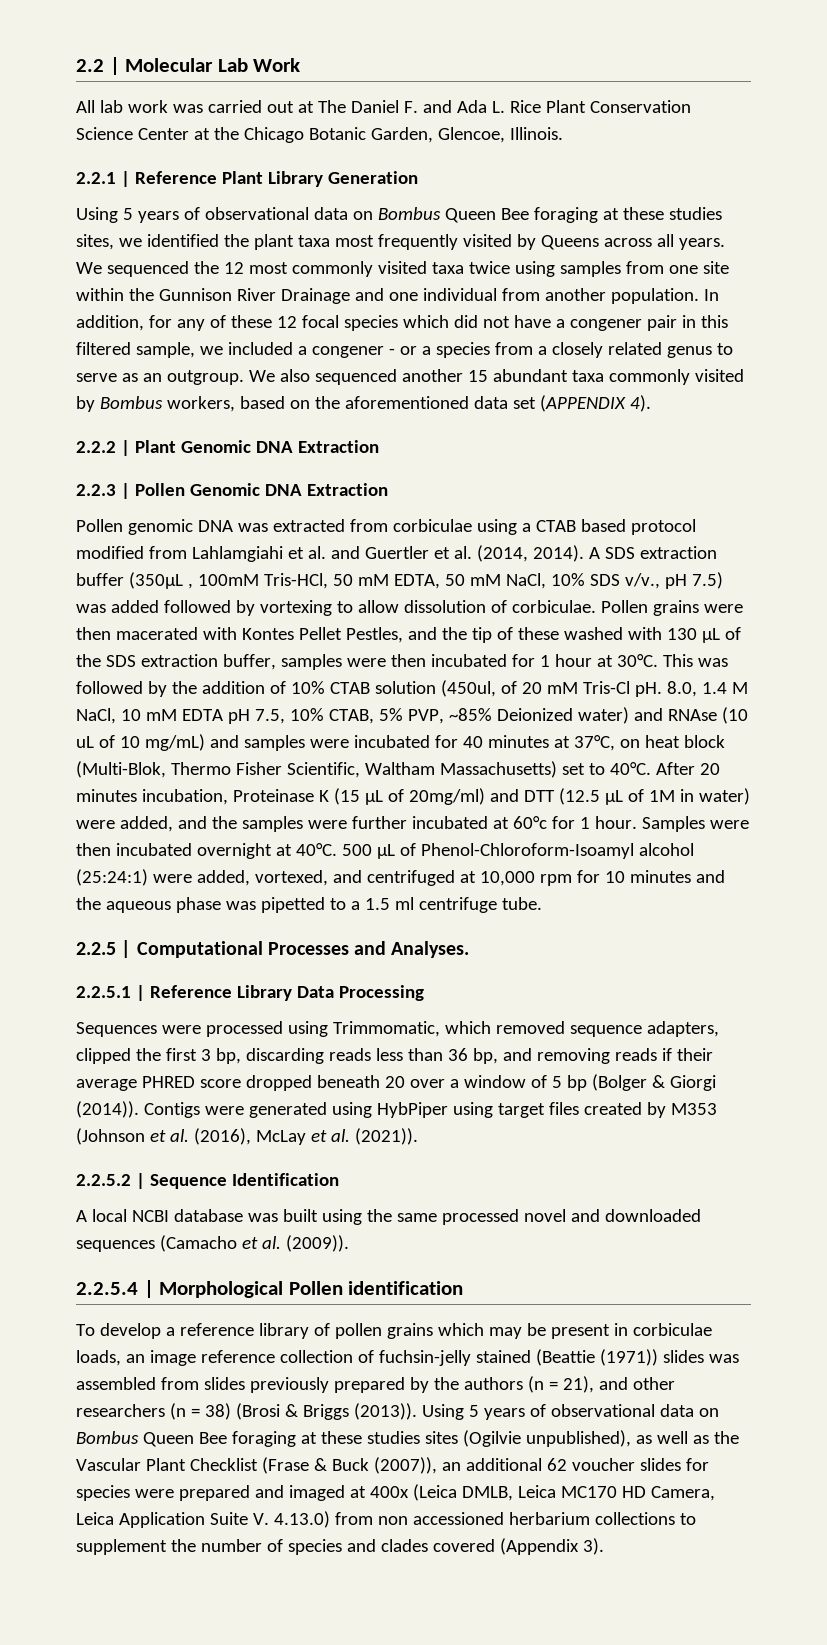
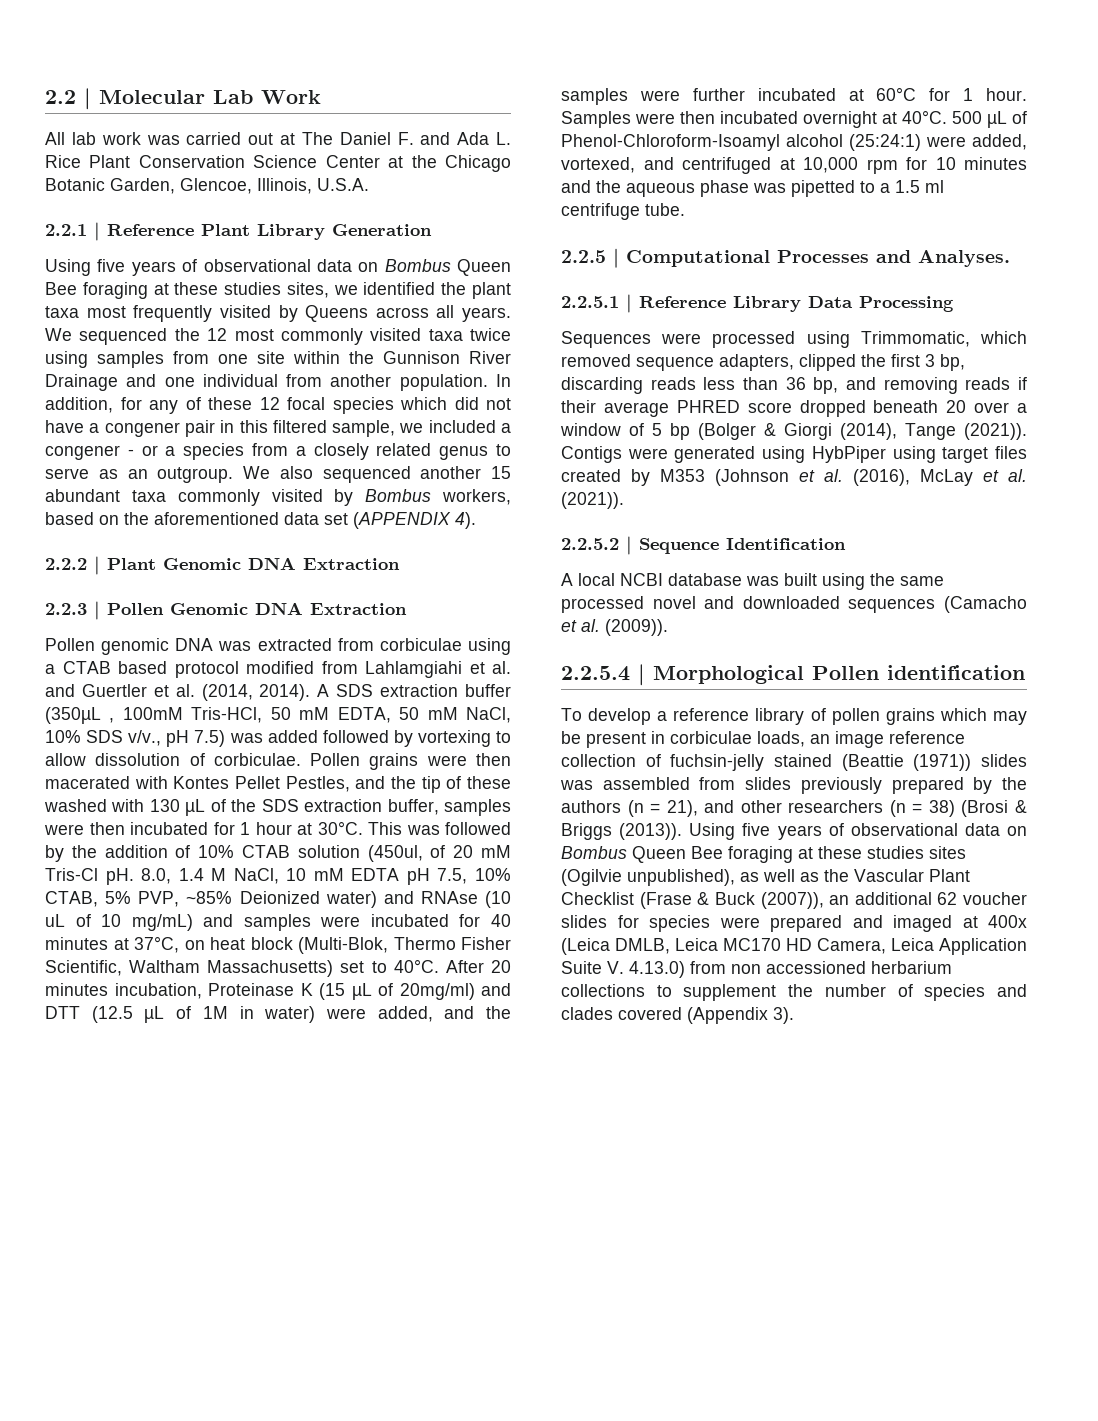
[509,127,563,140] Illinois. -> [257,178,369,194] Illinois, U.S.A.
[122,208,133,220] 5 -> [97,259,126,272] five
[512,816,547,829] 60°c -> [876,87,917,101] 60°C
[76,1101,139,1118] (2014)). -> [840,423,1027,440] (2014), Tange (2021)).
[468,1405,479,1417] 5 -> [742,823,771,836] five

